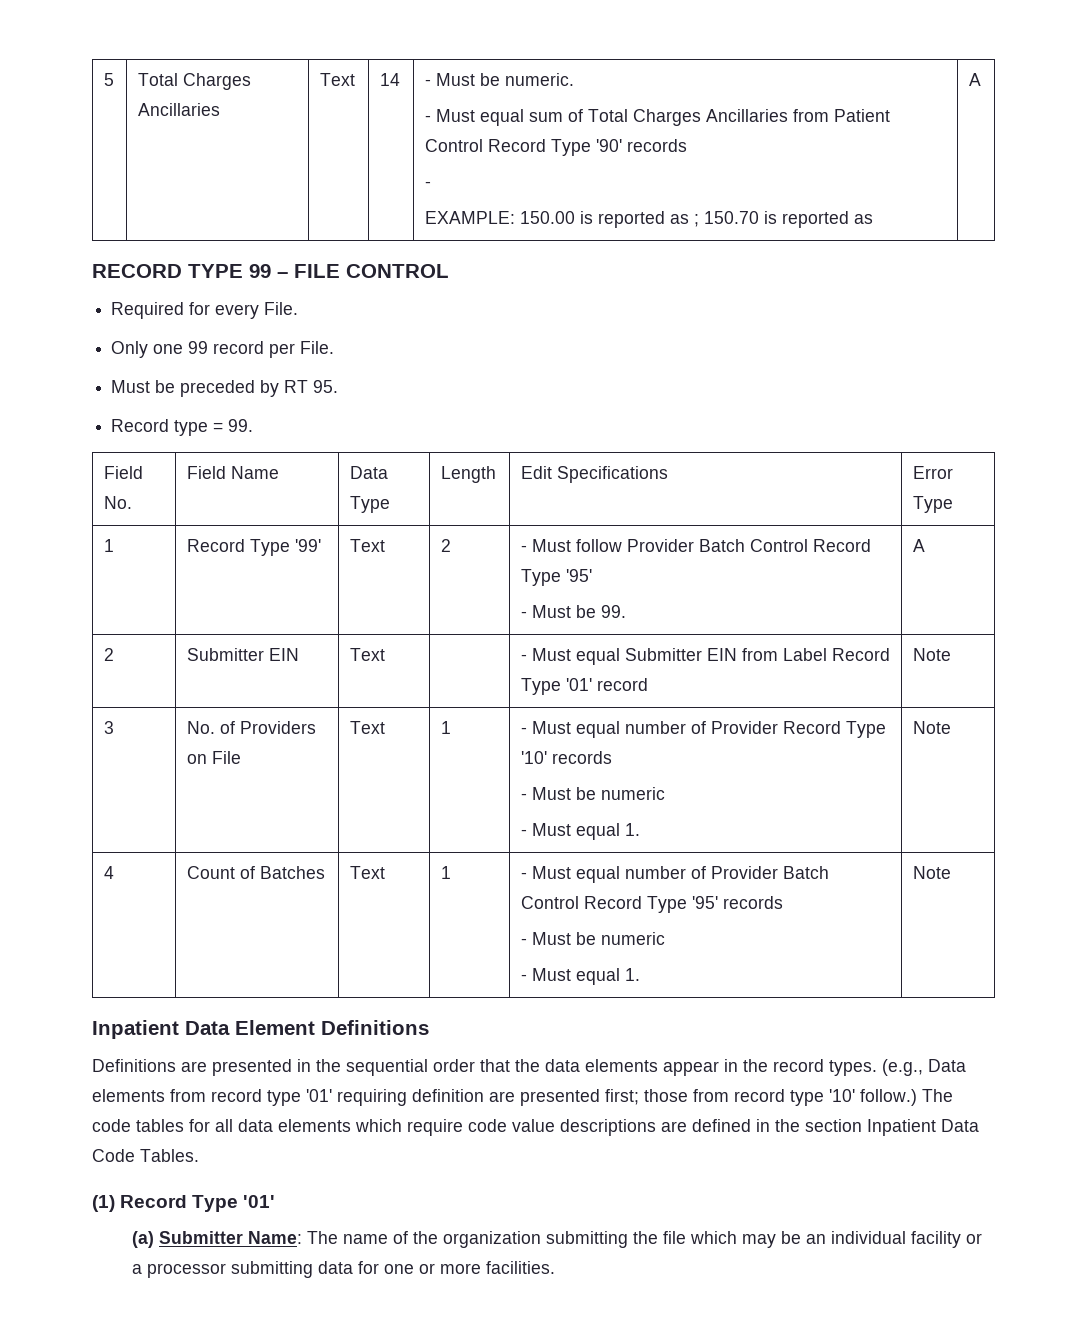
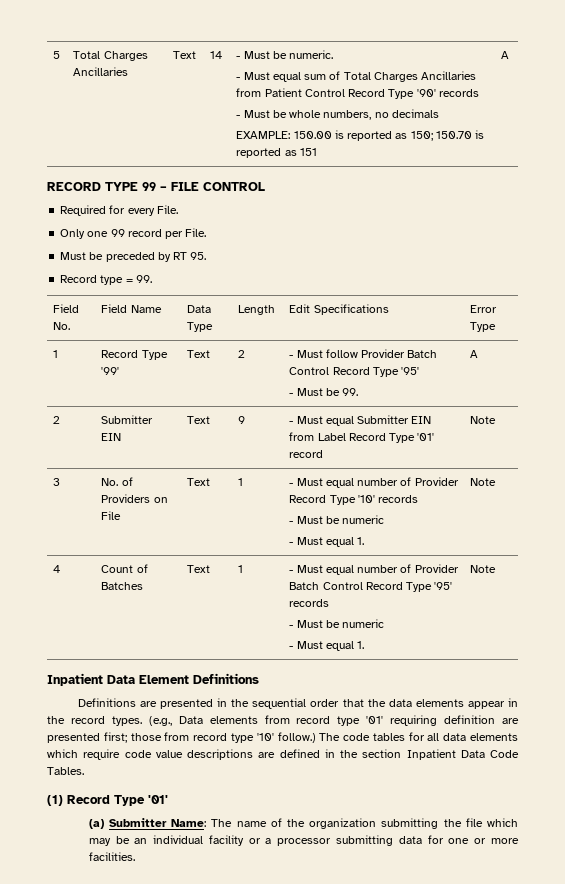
(431, 184) none -> [243,109,439,120] Must be whole numbers, no decimals
[693,214,699,227] ; -> [410,131,433,141] 150;
(873, 219) none -> [299,148,317,156] 151
(385, 654) none -> [238,416,246,424] 9

